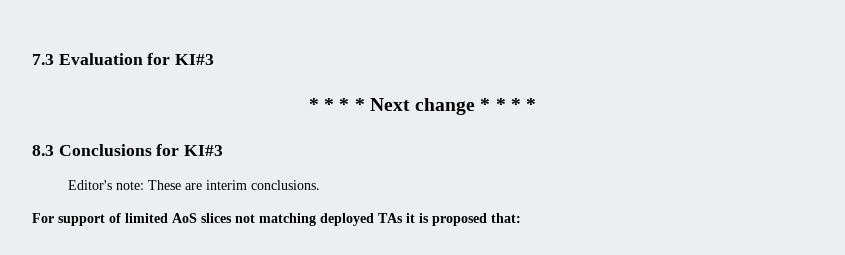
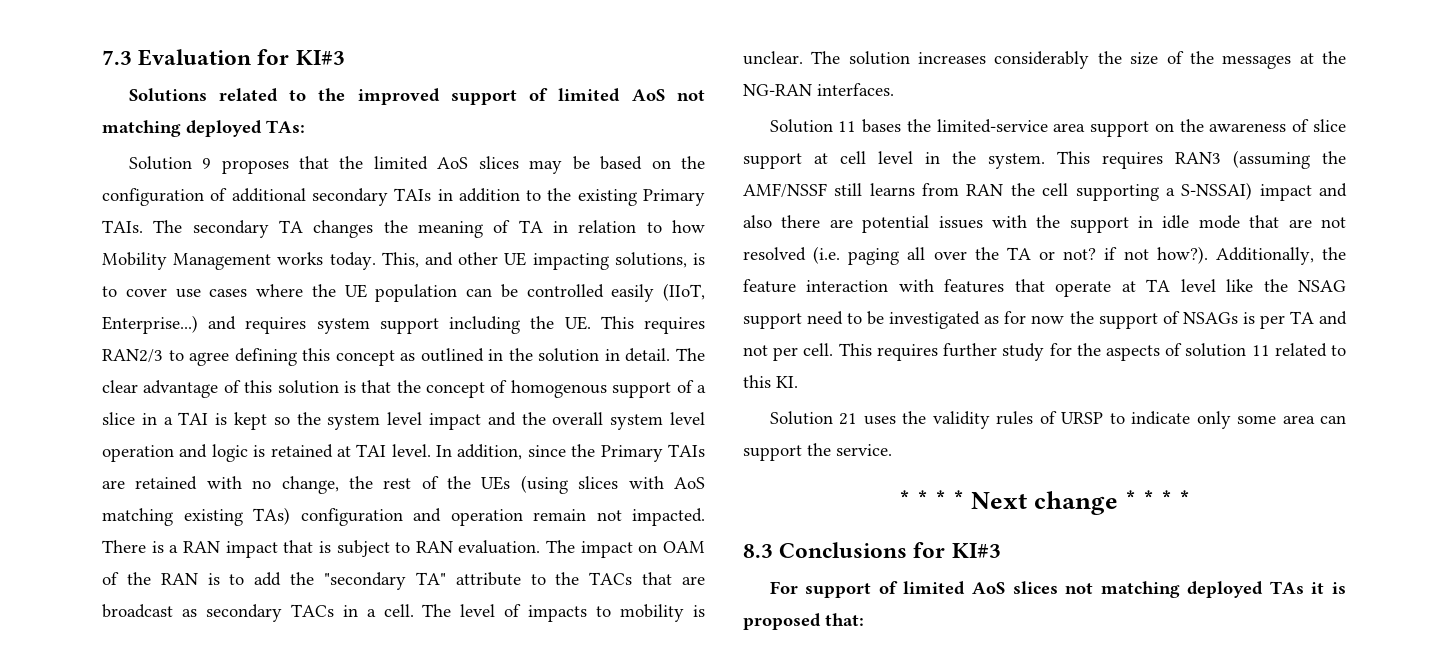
(215, 59) none -> [128,88,705,105] [102,120,305,137] [128,156,705,174] [102,188,705,206] [102,220,705,238] [102,252,705,270] [102,283,705,302] [102,315,705,334] [102,348,706,366] [102,380,706,398] [102,412,705,430] [102,444,705,462] [102,475,705,494] [102,507,705,526] [102,540,705,558] [102,572,705,590] [102,604,705,622] [743,51,1346,69] [743,83,894,96] [769,119,1346,137] [743,150,1346,169] [743,182,1347,201] [743,215,1346,233] [743,246,1346,265] [743,279,1346,297] [743,311,1347,329] [743,343,1346,361] [743,375,798,388] [769,411,1346,429] [743,443,892,461] // Solutions related to the improved support of limited AoS not matching deployed TAs: // Solution 9 proposes that the limited AoS slices may be based on the configuration of additional secondary TAIs in addition to the existing Primary TAIs. The secondary TA changes the meaning of TA in relation to how Mobility Management works today. This, and other UE impacting solutions, is to cover use cases where the UE population can be controlled easily (IIoT, Enterprise...) and requires system support including the UE. This requires RAN2/3 to agree defining this concept as outlined in the solution in detail. The clear advantage of this solution is that the concept of homogenous support of a slice in a TAI is kept so the system level impact and the overall system level operation and logic is retained at TAI level. In addition, since the Primary TAIs are retained with no change, the rest of the UEs (using slices with AoS matching existing TAs) configuration and operation remain not impacted. There is a RAN impact that is subject to RAN evaluation. The impact on OAM of the RAN is to add the "secondary TA" attribute to the TACs that are broadcast as secondary TACs in a cell. The level of impacts to mobility is unclear. The solution increases considerably the size of the messages at the NG-RAN interfaces. // Solution 11 bases the limited-service area support on the awareness of slice support at cell level in the system. This requires RAN3 (assuming the AMF/NSSF still learns from RAN the cell supporting a S-NSSAI) impact and also there are potential issues with the support in idle mode that are not resolved (i.e. paging all over the TA or not? if not how?). Additionally, the feature interaction with features that operate at TA level like the NSAG support need to be investigated as for now the support of NSAGs is per TA and not per cell. This requires further study for the aspects of solution 11 related to this KI. // Solution 21 uses the validity rules of URSP to indicate only some area can support the service.
[67,180,320,190] // Editor's note: These are interim conclusions. -> (1001, 550) none

